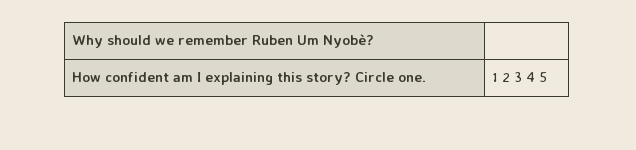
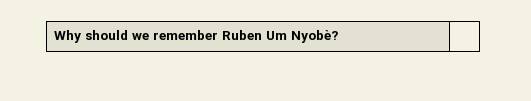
[71,72,426,85] [491,72,547,82] // How confident am I explaining this story? Circle one. | 1 2 3 4 5 -> (338, 36) none

